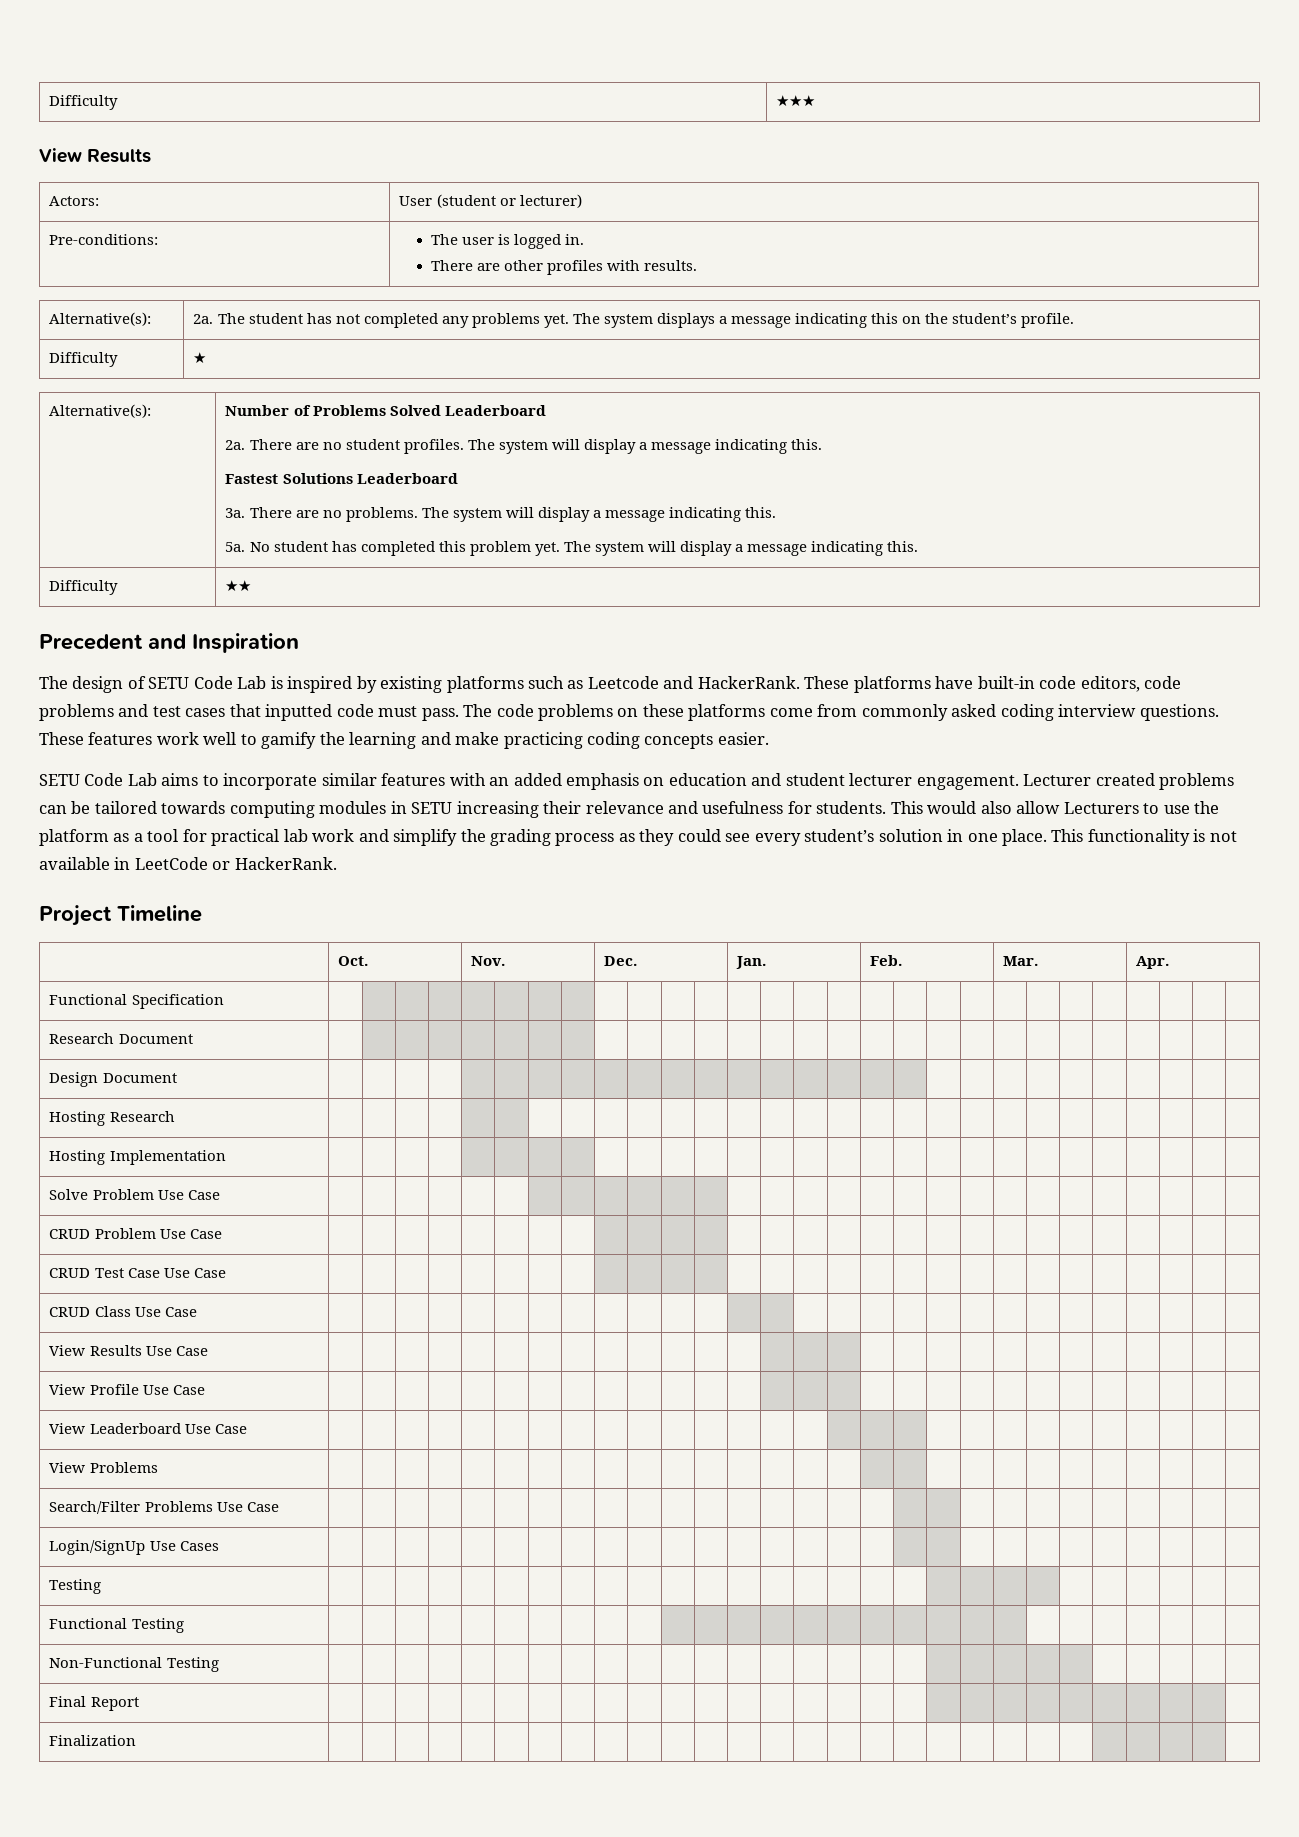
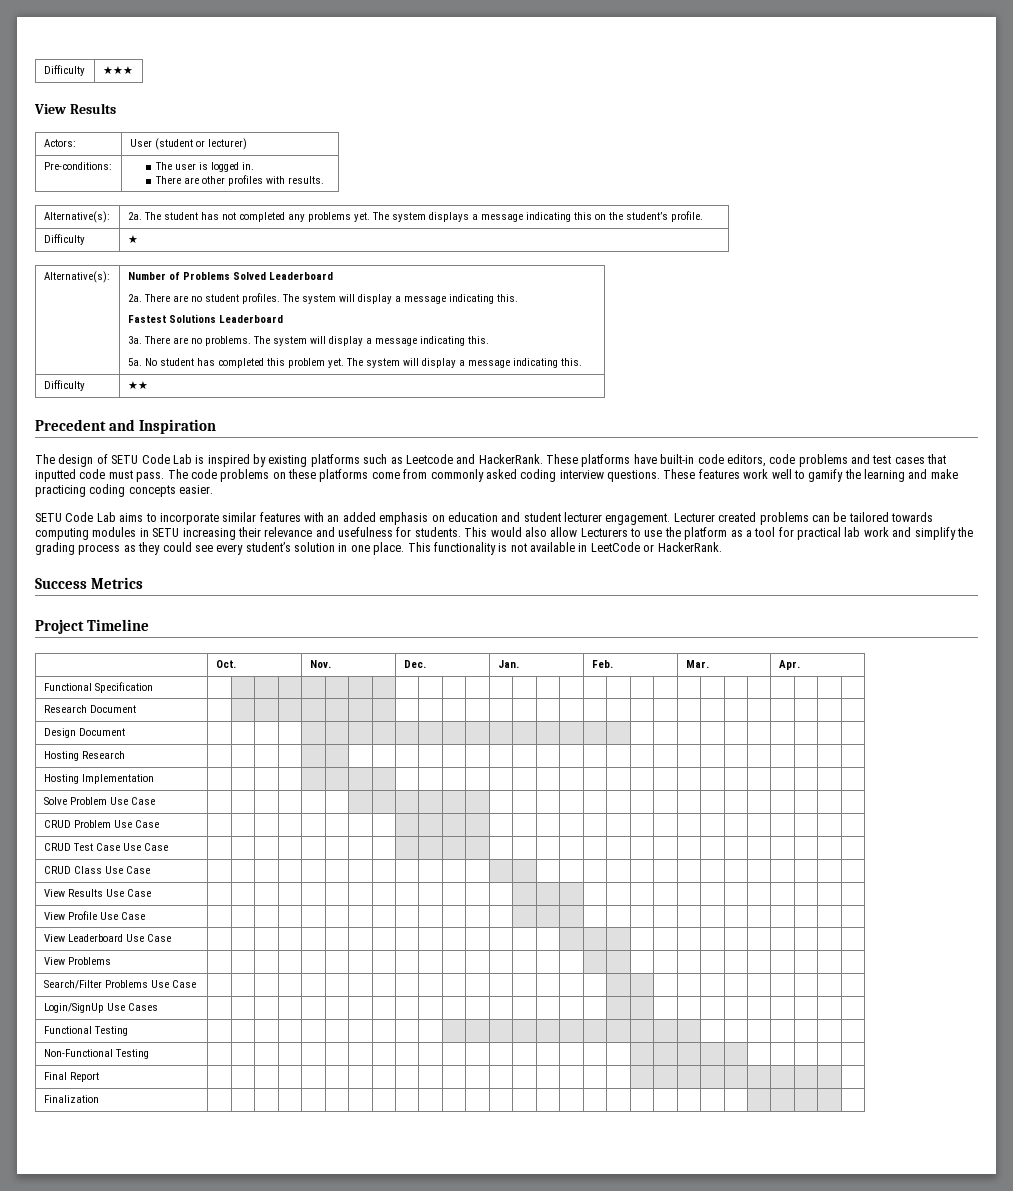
(337, 863) none -> [35,577,144,589] // Success Metrics
[49,1579,102,1594] // Testing | | | | | | | | | | | | | | | | | | | | | | | | | | | | -> (158, 1007) none

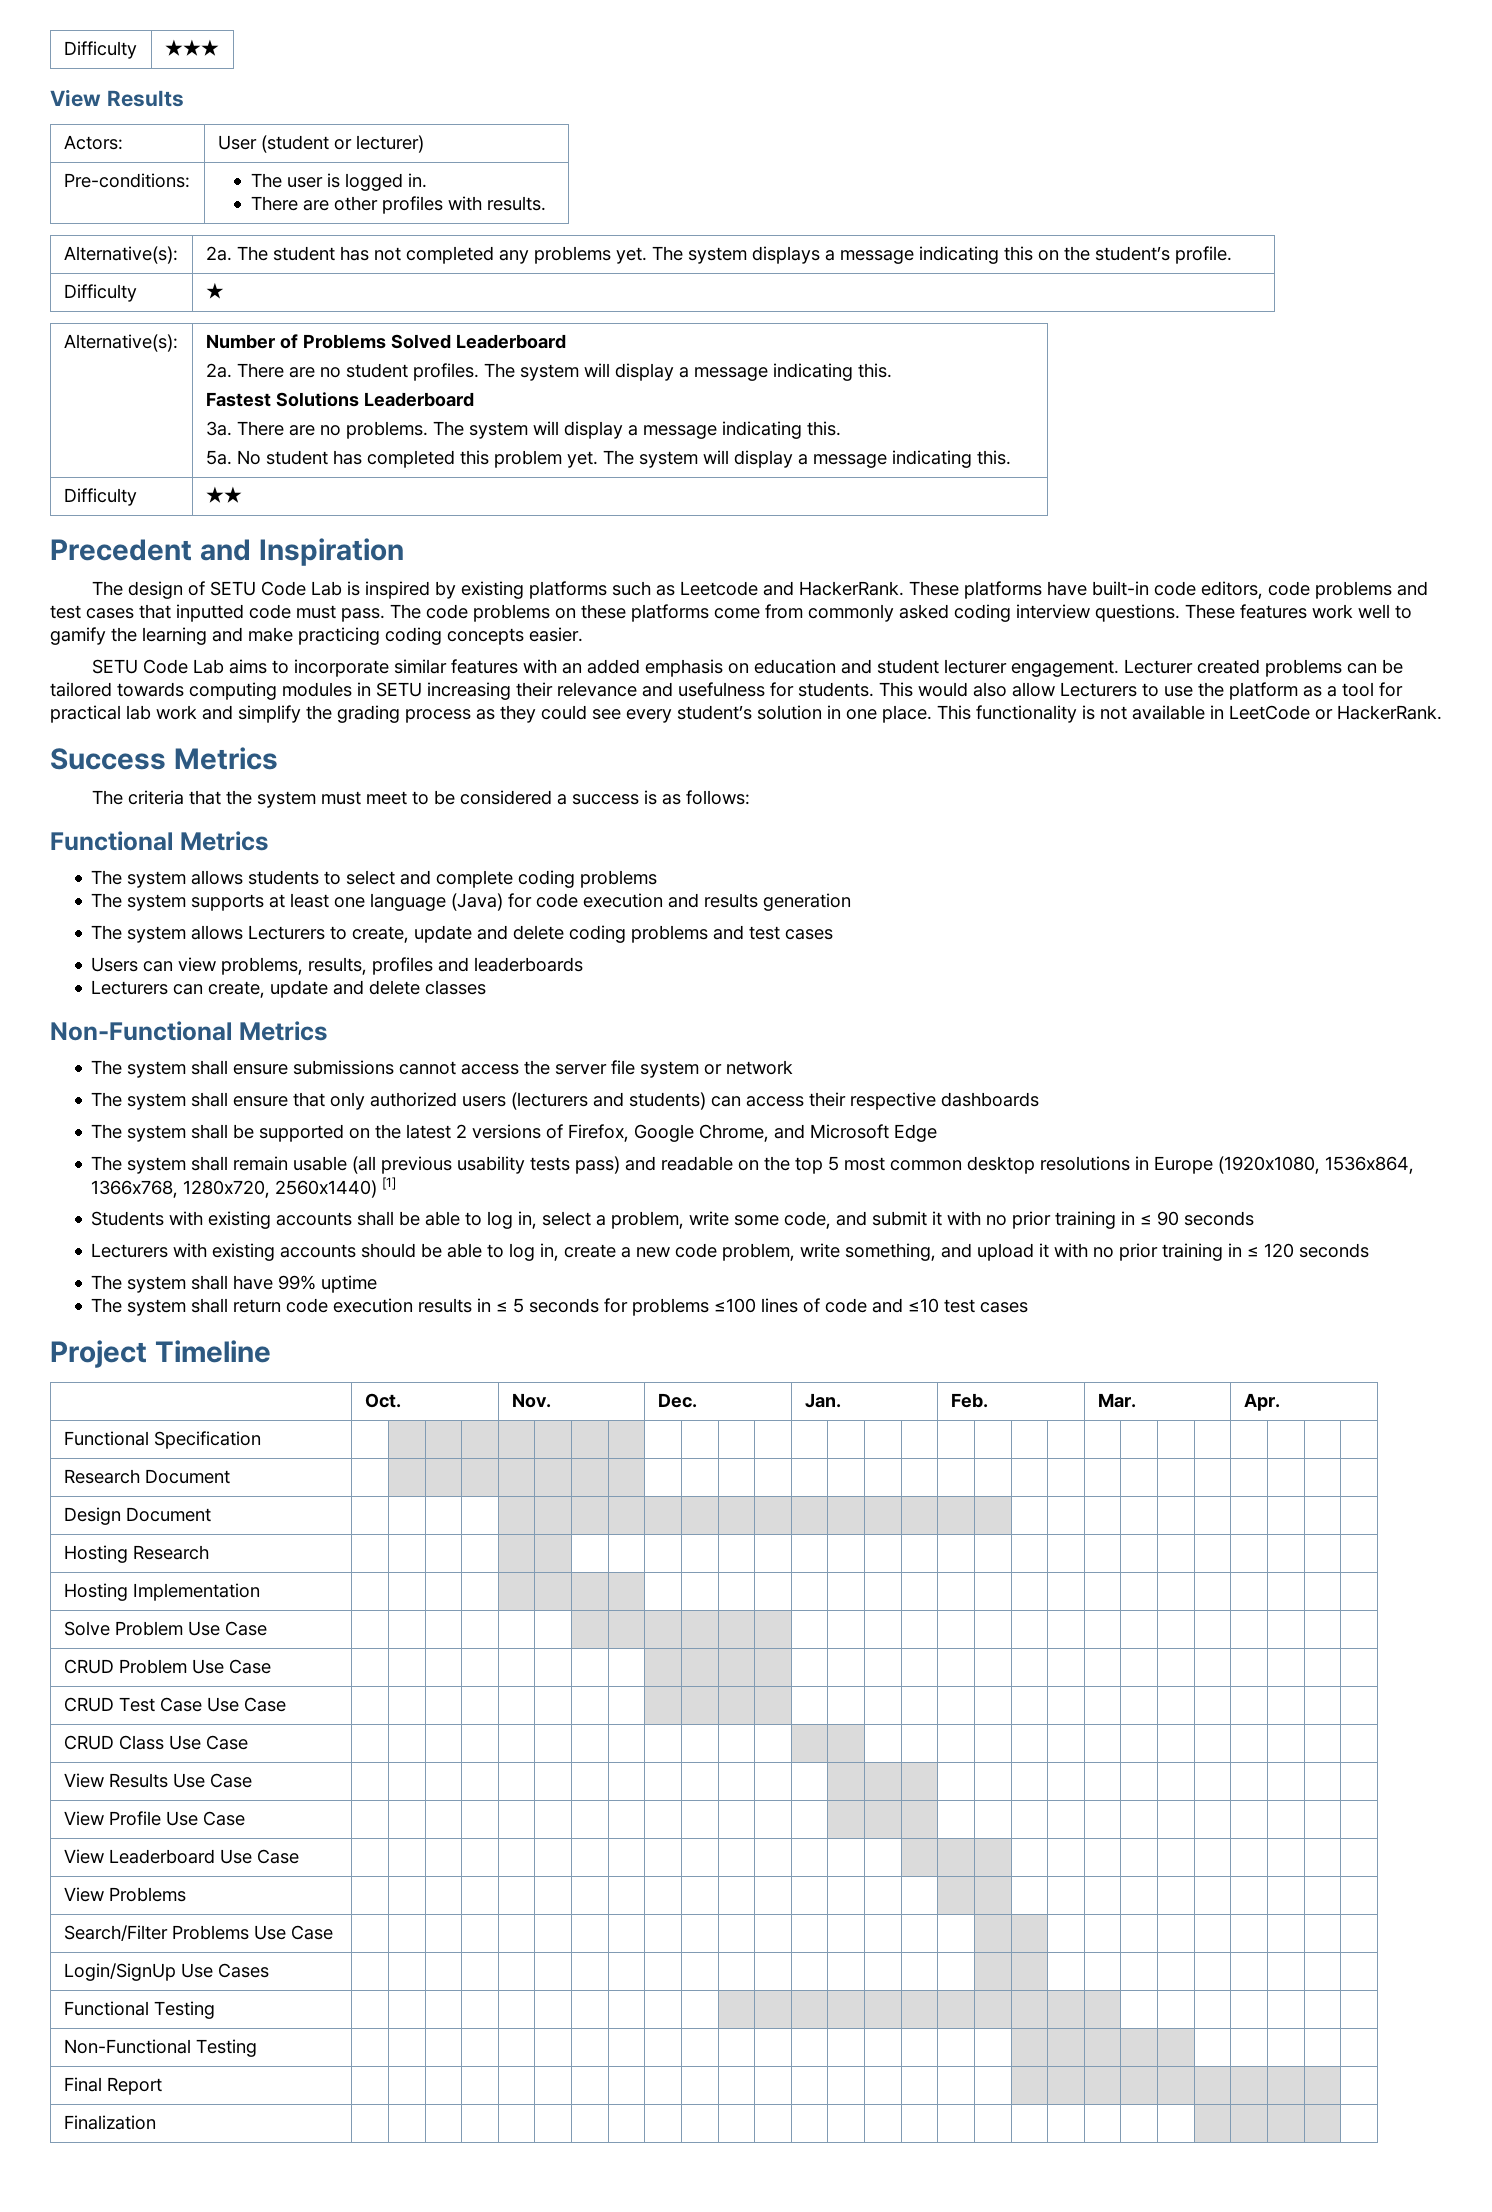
(144, 583) none -> [91,790,750,808] [50,831,268,851] [91,870,658,888] [91,893,852,911] [91,925,834,943] [91,957,584,975] [91,980,487,998] [50,1021,327,1041] [91,1060,794,1078] [91,1092,1040,1110] [91,1124,938,1142] [91,1156,1415,1174] [91,1177,397,1198] [91,1211,1255,1229] [91,1243,1370,1261] [91,1275,378,1293] [91,1298,1029,1316] // The criteria that the system must meet to be considered a success is as follows: // Functional Metrics // The system allows students to select and complete coding problems // The system supports at least one language (Java) for code execution and results generation // The system allows Lecturers to create, update and delete coding problems and test cases // Users can view problems, results, profiles and leaderboards // Lecturers can create, update and delete classes // Non-Functional Metrics // The system shall ensure submissions cannot access the server file system or network // The system shall ensure that only authorized users (lecturers and students) can access their respective dashboards // The system shall be supported on the latest 2 versions of Firefox, Google Chrome, and Microsoft Edge // The system shall remain usable (all previous usability tests pass) and readable on the top 5 most common desktop resolutions in Europe (1920x1080, 1536x864, 1366x768, 1280x720, 2560x1440) [1] // Students with existing accounts shall be able to log in, select a problem, write some code, and submit it with no prior training in ≤ 90 seconds // Lecturers with existing accounts should be able to log in, create a new code problem, write something, and upload it with no prior training in ≤ 120 seconds // The system shall have 99% uptime // The system shall return code execution results in ≤ 5 seconds for problems ≤100 lines of code and ≤10 test cases

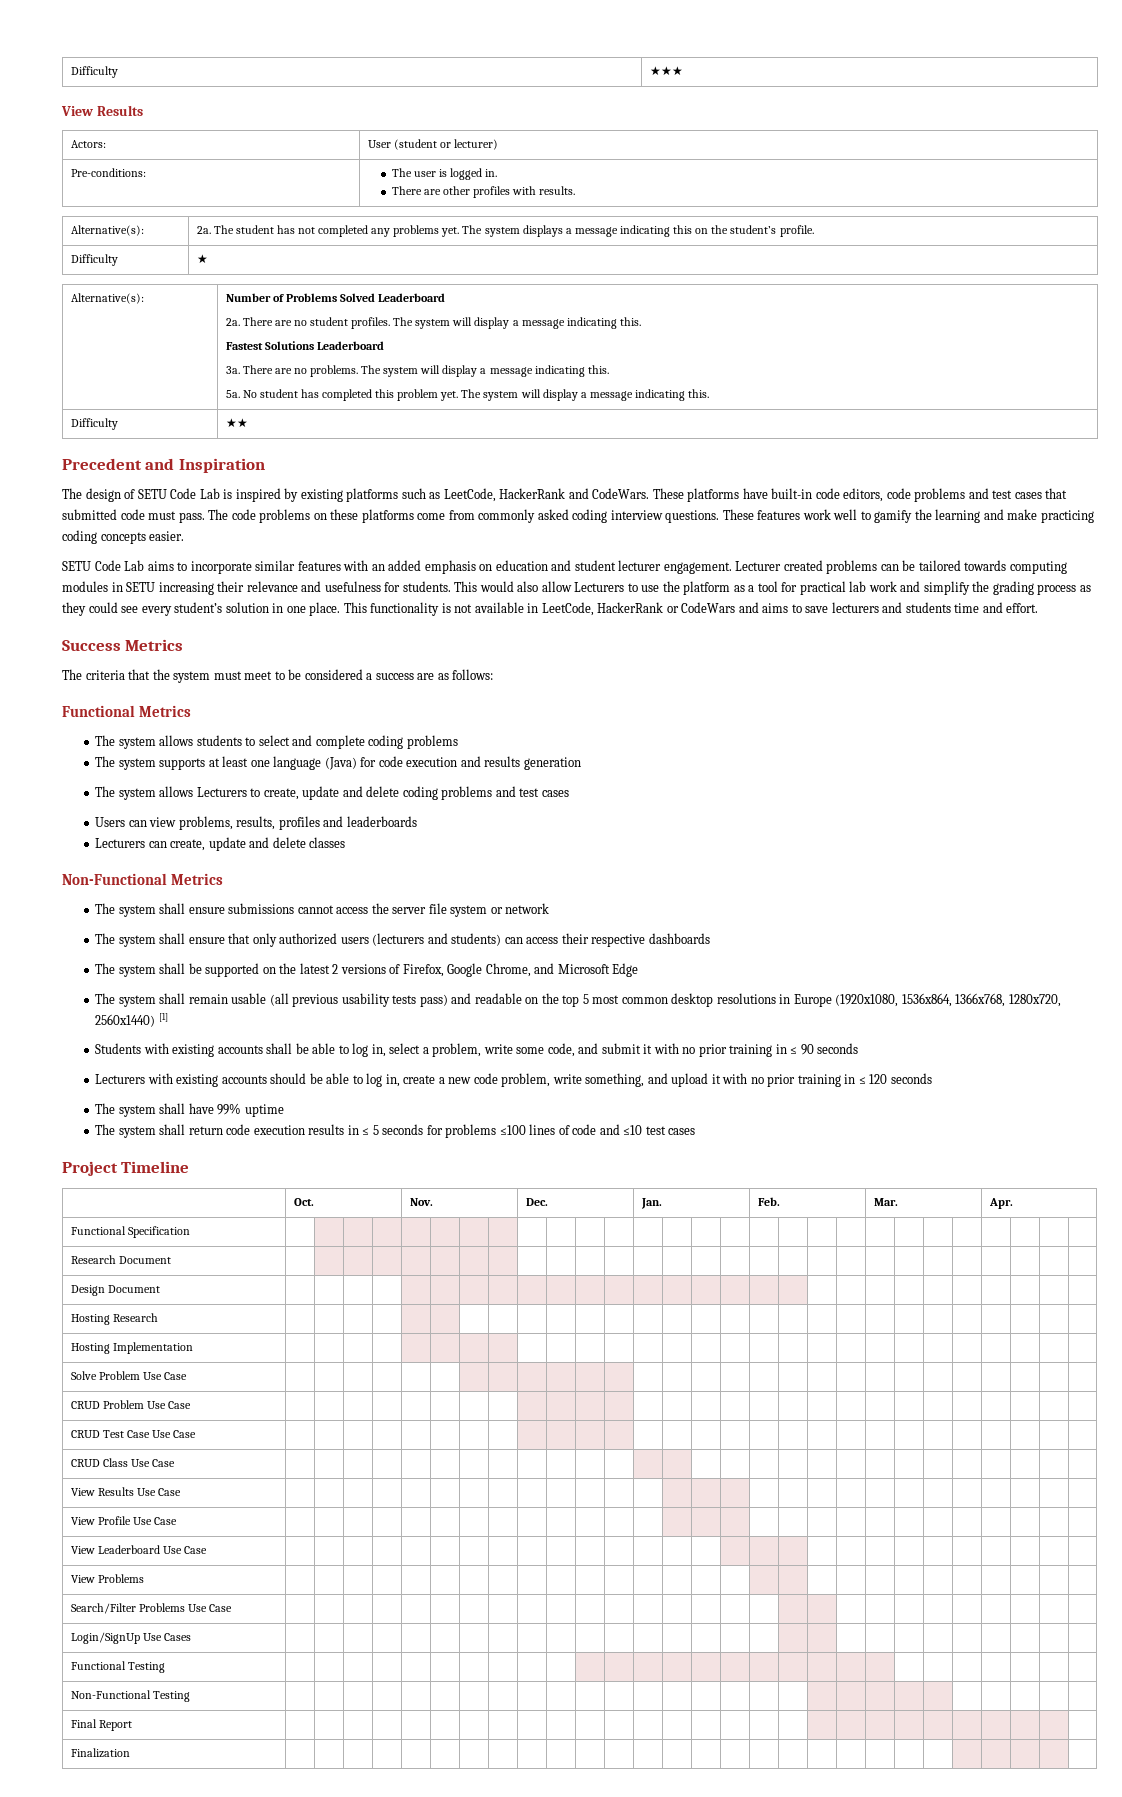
[679,581,904,596] Leetcode and HackerRank. -> [443,488,650,502] LeetCode, HackerRank and CodeWars.
[176,604,244,622] inputted -> [62,509,117,520] submitted
[1229,705,1442,720] LeetCode or HackerRank. -> [541,602,1039,616] LeetCode, HackerRank or CodeWars and aims to save lecturers and students time and effort.
[643,790,657,805] is -> [417,673,435,680] are

